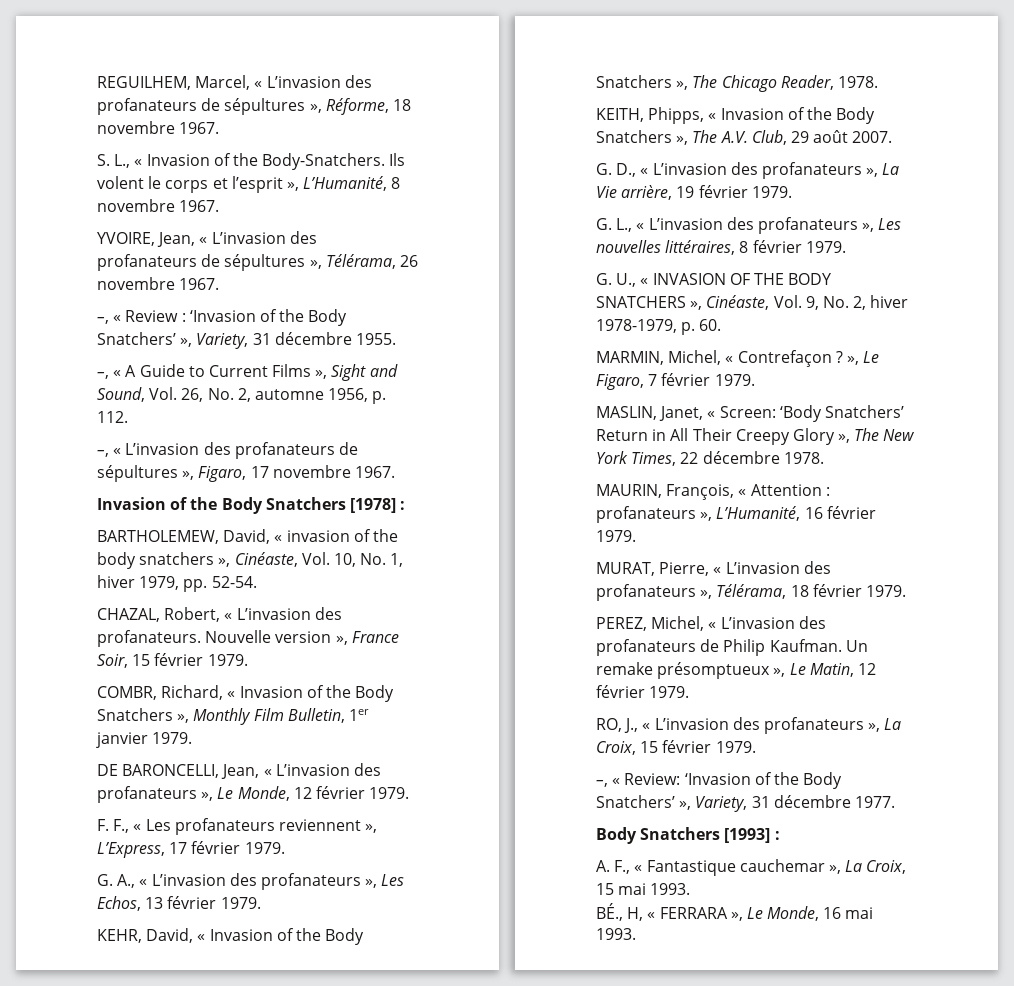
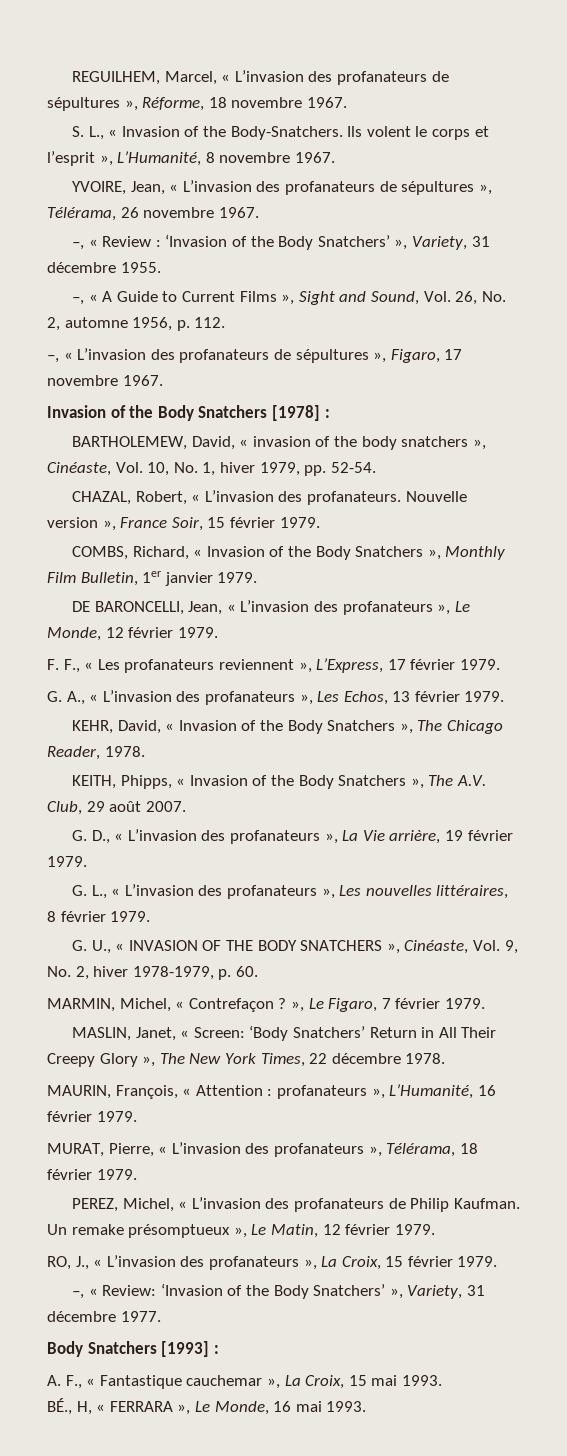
[97,686,157,700] COMBR, -> [72,546,129,560] COMBS,

